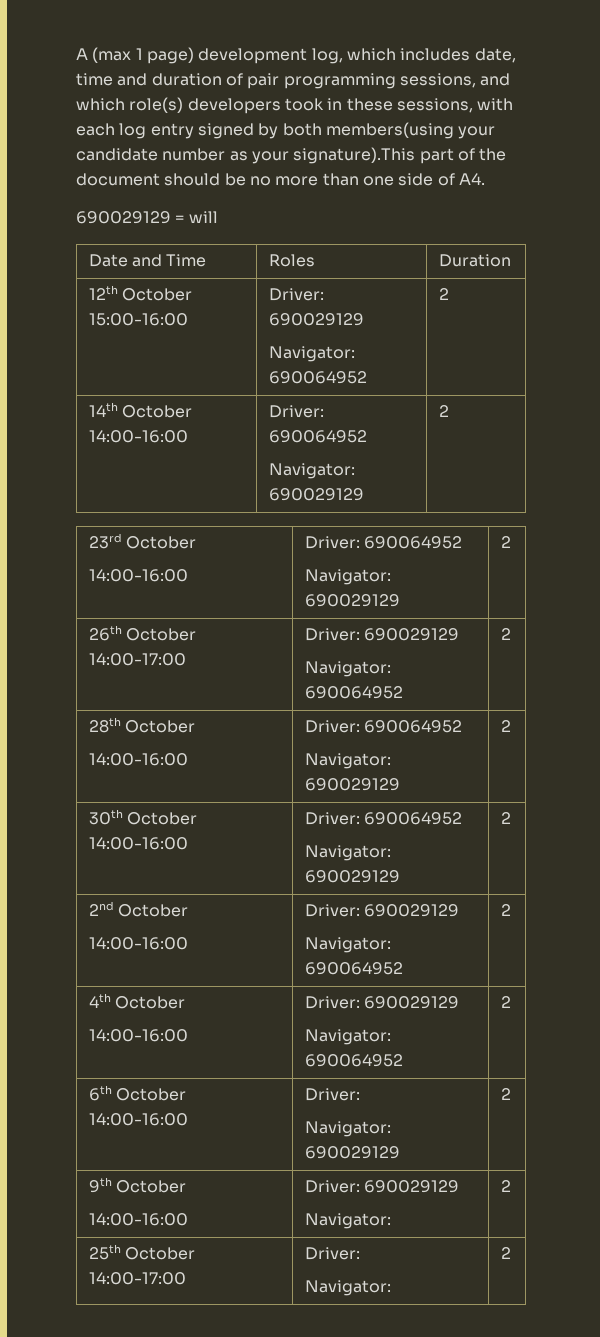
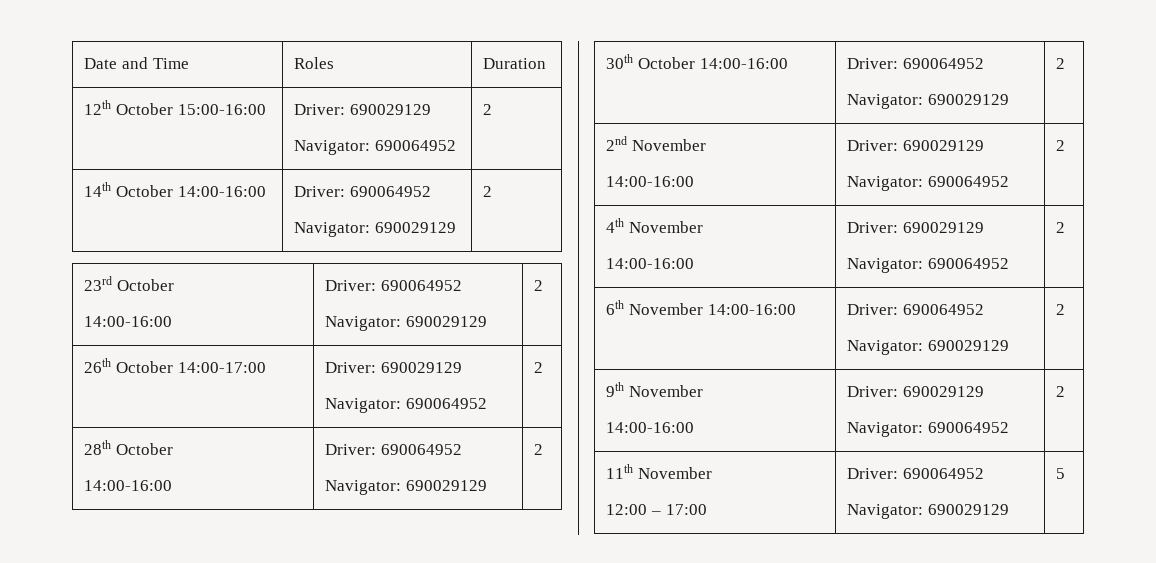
[76,47,516,64] [76,73,511,89] [76,97,514,114] [76,122,496,139] [76,147,507,164] [76,173,485,186] [76,211,218,224] A (max 1 page) development log, which includes date, time and duration of pair programming sessions, and which role(s) developers took in these sessions, with each log entry signed by both members(using your candidate number as your signature).This part of the document should be no more than one side of A4. // 690029129 = will // -> (84, 63) none
[117,904,188,917] October -> [632,139,707,151] November
[114,996,185,1009] October -> [629,221,704,233] November
[115,1088,186,1101] [88,1113,188,1126] [304,1088,360,1101] October 14:00-16:00 | Driver: -> [629,303,796,315] [847,304,985,315] November 14:00-16:00 | Driver: 690064952
[115,1180,186,1193] [88,1213,188,1226] [304,1180,459,1193] [304,1213,391,1229] [500,1180,511,1192] [88,1244,195,1260] [88,1272,186,1285] [304,1247,360,1260] [304,1280,391,1296] [500,1247,511,1259] October // 14:00-16:00 | Driver: 690029129 // Navigator: | 2 // 25th October 14:00-17:00 | Driver: // Navigator: | 2 -> [629,385,704,397] [606,422,695,433] [847,386,985,397] [847,422,1010,437] [1056,386,1066,397] [606,464,713,479] [606,504,707,515] [847,468,985,479] [847,504,1010,519] [1056,468,1066,479] November // 14:00-16:00 | Driver: 690029129 // Navigator: 690064952 | 2 // 11th November // 12:00 – 17:00 | Driver: 690064952 // Navigator: 690029129 | 5

